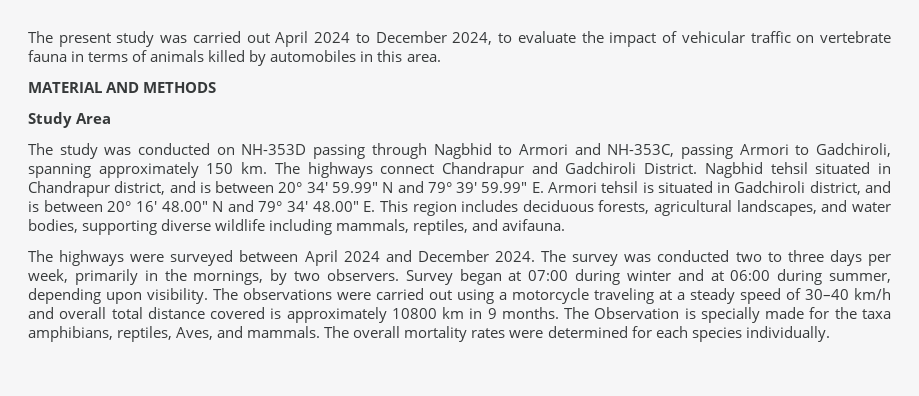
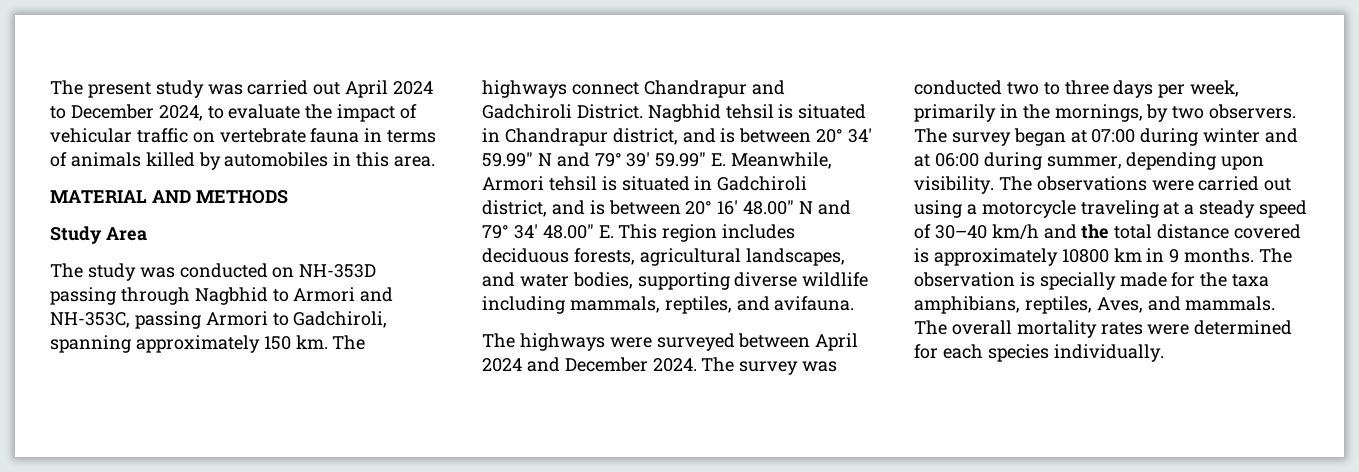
(808, 168) none -> [778,104,794,119] is
(544, 187) none -> [731,152,833,169] Meanwhile,
[405,270,453,285] Survey -> [914,128,1011,146] The survey
[59,307,107,319] overall -> [1081,224,1110,239] the
[594,307,680,319] Observation -> [914,272,1015,287] observation

